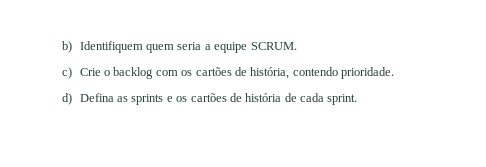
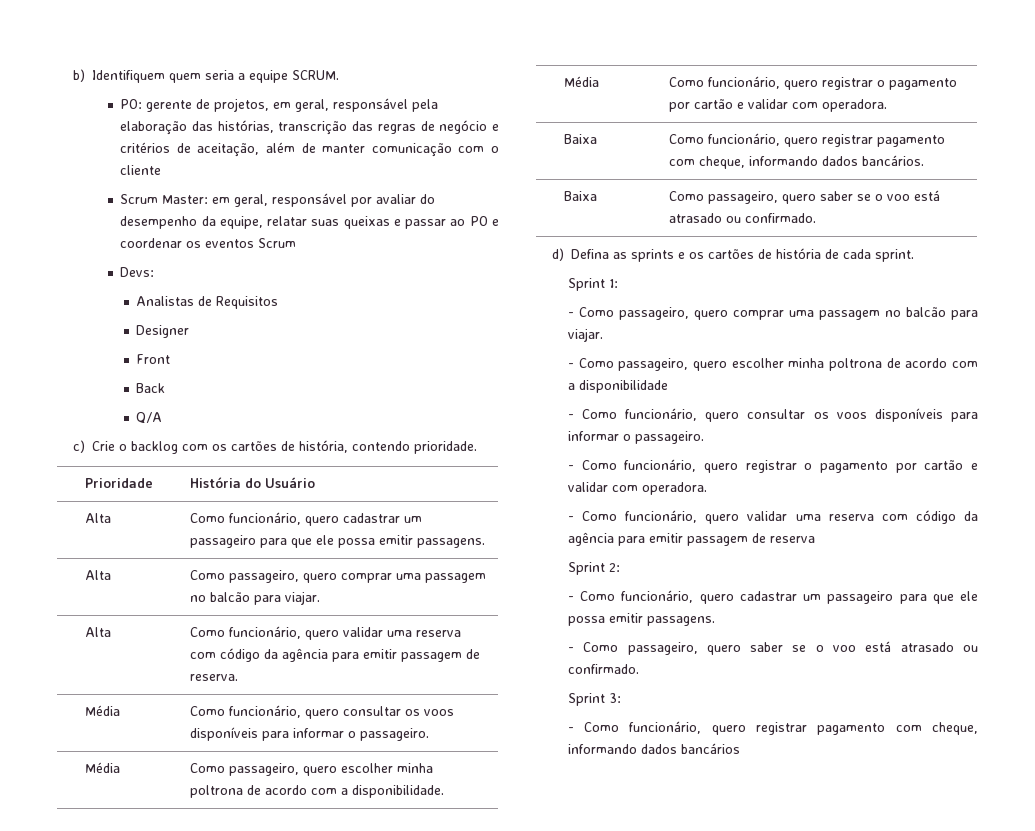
(297, 46) none -> [120,98,439,112] [120,120,500,135] [120,142,500,157] [120,165,162,175] [120,193,436,207] [120,216,500,229] [120,238,297,248] [120,267,155,277] [136,296,279,309] [136,325,190,338] [136,354,171,364] [136,383,166,393] [136,412,163,424] // PO: gerente de projetos, em geral, responsável pela elaboração das histórias, transcrição das regras de negócio e critérios de aceitação, além de manter comunicação com o cliente // Scrum Master: em geral, responsável por avaliar do desempenho da equipe, relatar suas queixas e passar ao PO e coordenar os eventos Scrum // Devs: // Analistas de Requisitos // Designer // Front // Back // Q/A
(395, 73) none -> [84,478,153,488] [189,477,315,488] [84,513,111,523] [189,512,422,526] [189,535,485,548] [84,570,111,580] [189,570,486,583] [189,591,320,605] [84,627,111,637] [189,626,461,640] [189,648,480,662] [189,674,238,681] [84,705,120,716] [189,705,454,719] [189,727,429,741] [84,762,120,773] [189,763,433,776] [189,785,444,798] [563,76,599,87] [668,76,957,90] [668,99,887,112] [563,134,597,144] [668,133,945,147] [668,155,924,169] [563,191,597,201] [668,190,940,204] [668,213,816,223] // Prioridade | História do Usuário // Alta | Como funcionário, quero cadastrar um passageiro para que ele possa emitir passagens. // Alta | Como passageiro, quero comprar uma passagem no balcão para viajar. // Alta | Como funcionário, quero validar uma reserva com código da agência para emitir passagem de reserva. // Média | Como funcionário, quero consultar os voos disponíveis para informar o passageiro. // Média | Como passageiro, quero escolher minha poltrona de acordo com a disponibilidade. // Média | Como funcionário, quero registrar o pagamento por cartão e validar com operadora. // Baixa | Como funcionário, quero registrar pagamento com cheque, informando dados bancários. // Baixa | Como passageiro, quero saber se o voo está atrasado ou confirmado.
(358, 99) none -> [567,278,618,291] [567,307,978,320] [567,328,603,342] [567,358,978,371] [567,380,668,393] [567,408,978,422] [567,431,704,444] [567,459,978,473] [567,482,707,495] [567,510,978,524] [567,532,815,546] [567,562,620,575] [567,590,978,604] [567,613,715,626] [567,641,978,655] [567,664,639,674] [567,693,621,706] [567,721,978,735] [567,743,740,754] // Sprint 1: // - Como passageiro, quero comprar uma passagem no balcão para viajar. // - Como passageiro, quero escolher minha poltrona de acordo com a disponibilidade // - Como funcionário, quero consultar os voos disponíveis para informar o passageiro. // - Como funcionário, quero registrar o pagamento por cartão e validar com operadora. // - Como funcionário, quero validar uma reserva com código da agência para emitir passagem de reserva // Sprint 2: // - Como funcionário, quero cadastrar um passageiro para que ele possa emitir passagens. // - Como passageiro, quero saber se o voo está atrasado ou confirmado. // Sprint 3: // - Como funcionário, quero registrar pagamento com cheque, informando dados bancários

